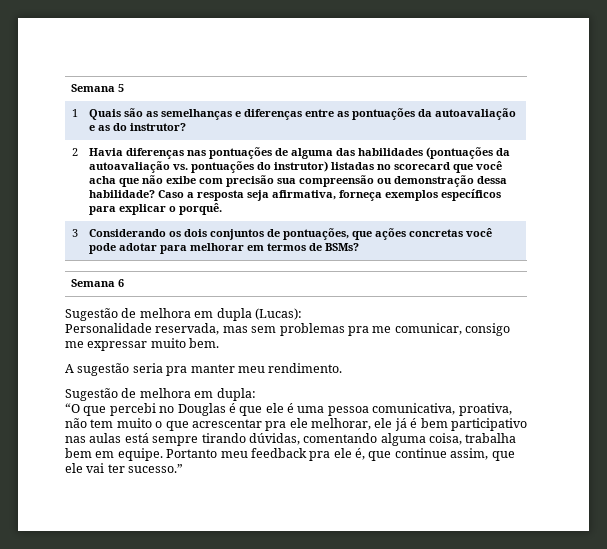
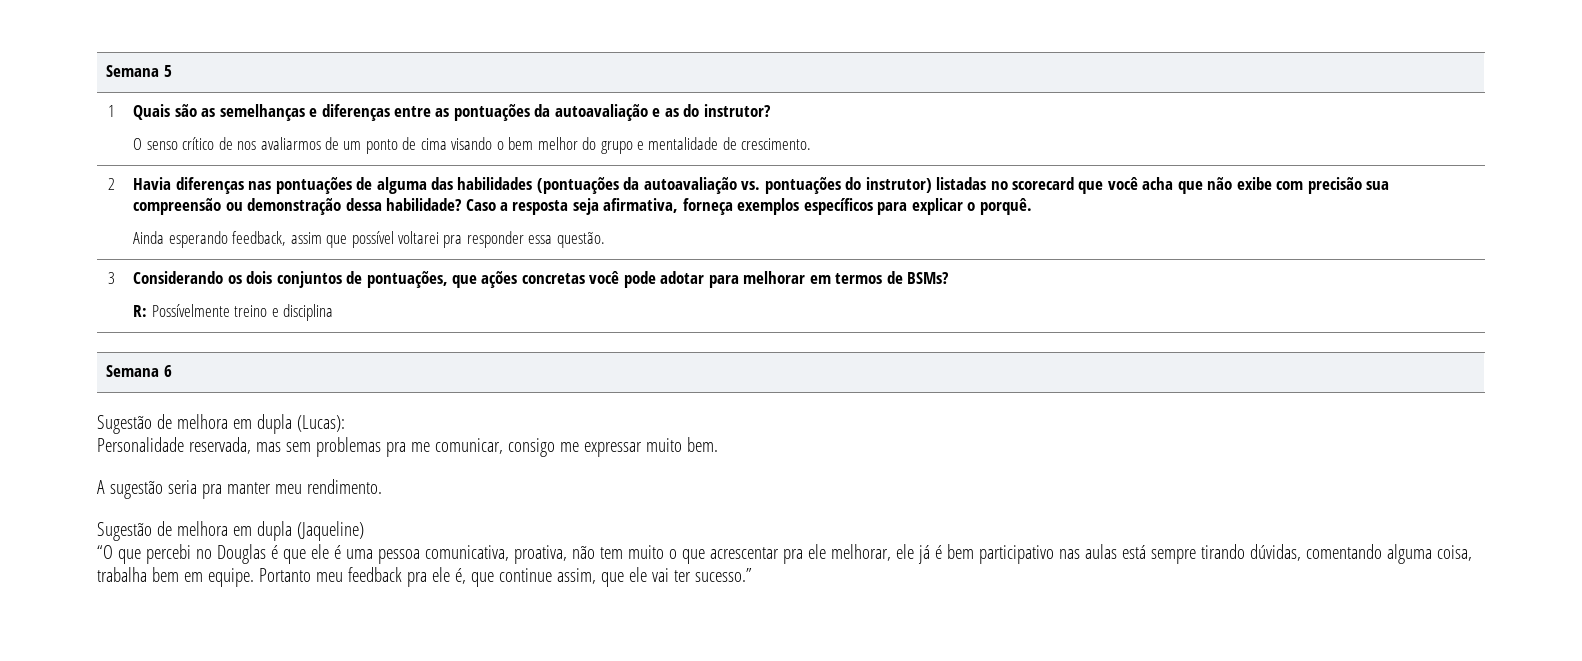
(186, 127) none -> [133,137,812,154] // O senso crítico de nos avaliarmos de um ponto de cima visando o bem melhor do grupo e mentalidade de crescimento.
(222, 209) none -> [133,231,605,248] // Ainda esperando feedback, assim que possível voltarei pra responder essa questão.
(359, 247) none -> [133,304,334,321] // R: Possívelmente treino e disciplina
[216,388,256,401] dupla: -> [256,521,364,541] dupla (Jaqueline)

